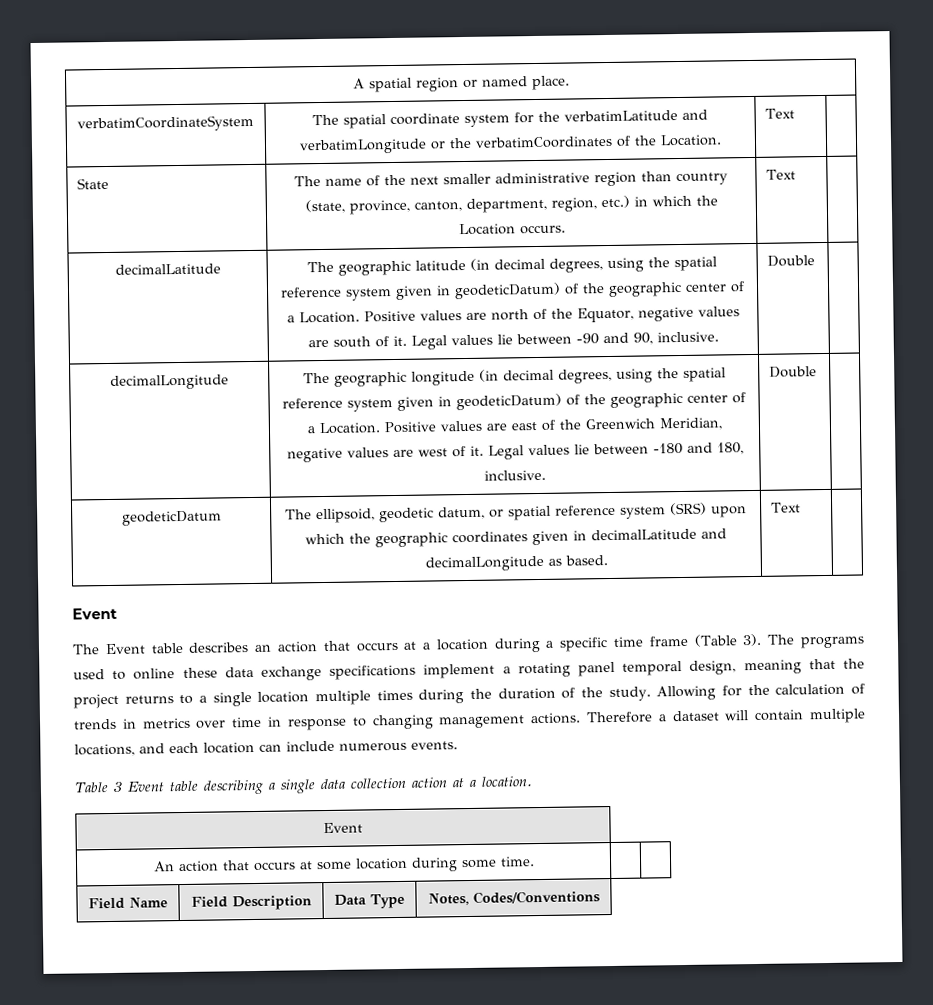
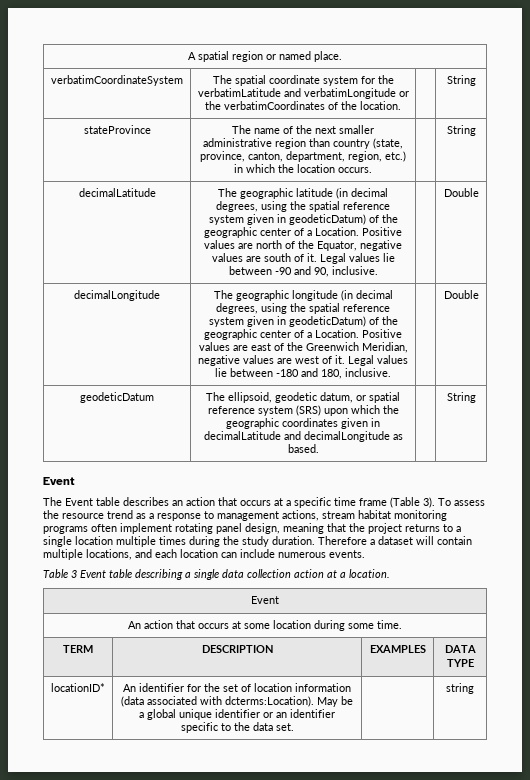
[660,134,722,147] [765,108,796,119] [77,177,110,190] Location. | Text | // State -> [359,101,401,110] [446,75,476,86] [83,125,151,134] location. | | String // stateProvince
[458,223,516,236] Location -> [297,164,335,173] location
[766,169,797,180] Text | -> [446,125,476,136] | String
[767,255,816,267] Double | -> [443,188,479,197] | Double
[769,366,818,378] Double | -> [443,290,479,299] | Double
[771,502,802,513] Text | -> [446,392,476,403] | String
[435,637,555,653] location during a -> (291, 503) none
[767,634,865,649] [73,663,511,681] The programs used to online these data exchange specifications implement a -> [438,498,485,506] [43,510,447,521] [43,523,172,534] To assess the resource trend as a response to management actions, stream habitat monitoring programs often implement
[622,661,683,676] temporal -> (242, 528) none
[497,683,865,702] [73,712,582,731] duration of the study. Allowing for the calculation of trends in metrics over time in response to changing management actions. -> [242,536,315,547] study duration.
[88,897,168,910] [190,895,312,911] [334,893,406,909] [427,890,600,906] | | // Field Name | Field Description | Data Type | Notes, Codes/Conventions -> [63,645,93,653] [201,645,273,653] [369,645,426,653] [444,645,476,653] [446,659,474,667] [51,683,105,692] [123,683,351,692] [121,696,353,707] [139,709,335,720] [180,722,294,733] [446,683,474,694] // TERM | DESCRIPTION | EXAMPLES | DATA TYPE // locationID* | An identifier for the set of location information (data associated with dcterms:Location). May be a global unique identifier or an identifier specific to the data set. | | string

